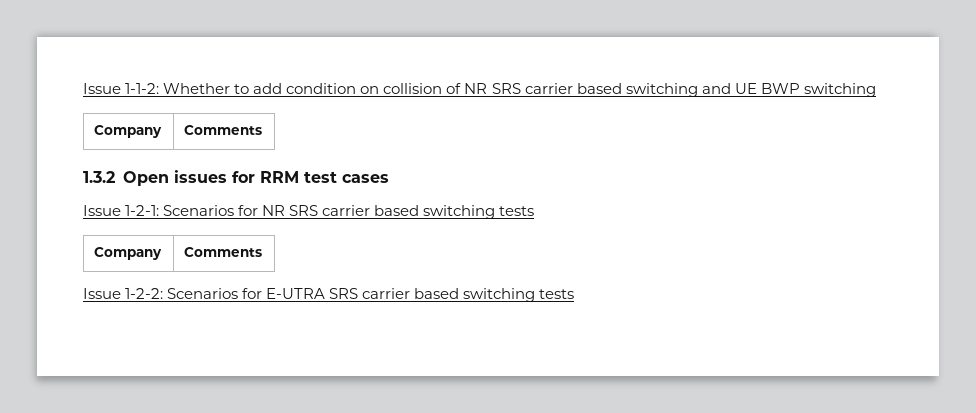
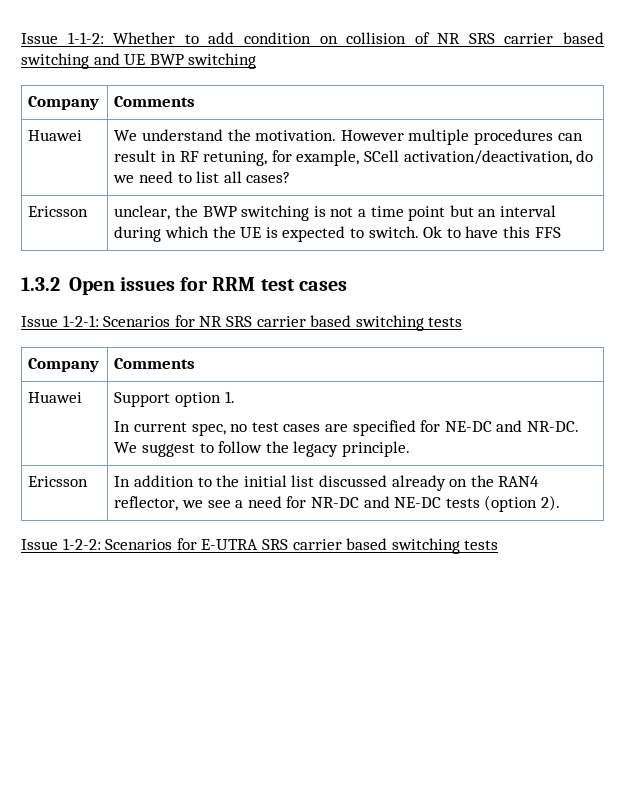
(263, 130) none -> [28,130,83,141] [114,129,583,145] [114,150,594,166] [113,171,291,183] [28,206,89,217] [114,205,556,221] [114,226,561,242] // Huawei | We understand the motivation. However multiple procedures can result in RF retuning, for example, SCell activation/deactivation, do we need to list all cases? // Ericsson | unclear, the BWP switching is not a time point but an interval during which the UE is expected to switch. Ok to have this FFS
(263, 252) none -> [28,392,83,403] [114,391,235,407] [114,420,579,436] [114,441,411,457] [28,476,89,487] [114,475,540,491] [114,495,560,512] // Huawei | Support option 1. // In current spec, no test cases are specified for NE-DC and NR-DC. We suggest to follow the legacy principle. // Ericsson | In addition to the initial list discussed already on the RAN4 reflector, we see a need for NR-DC and NE-DC tests (option 2).

